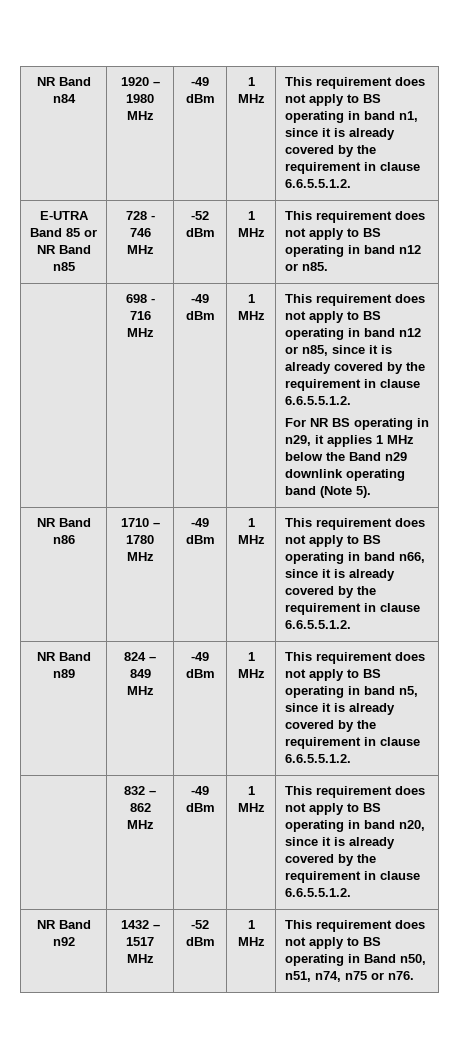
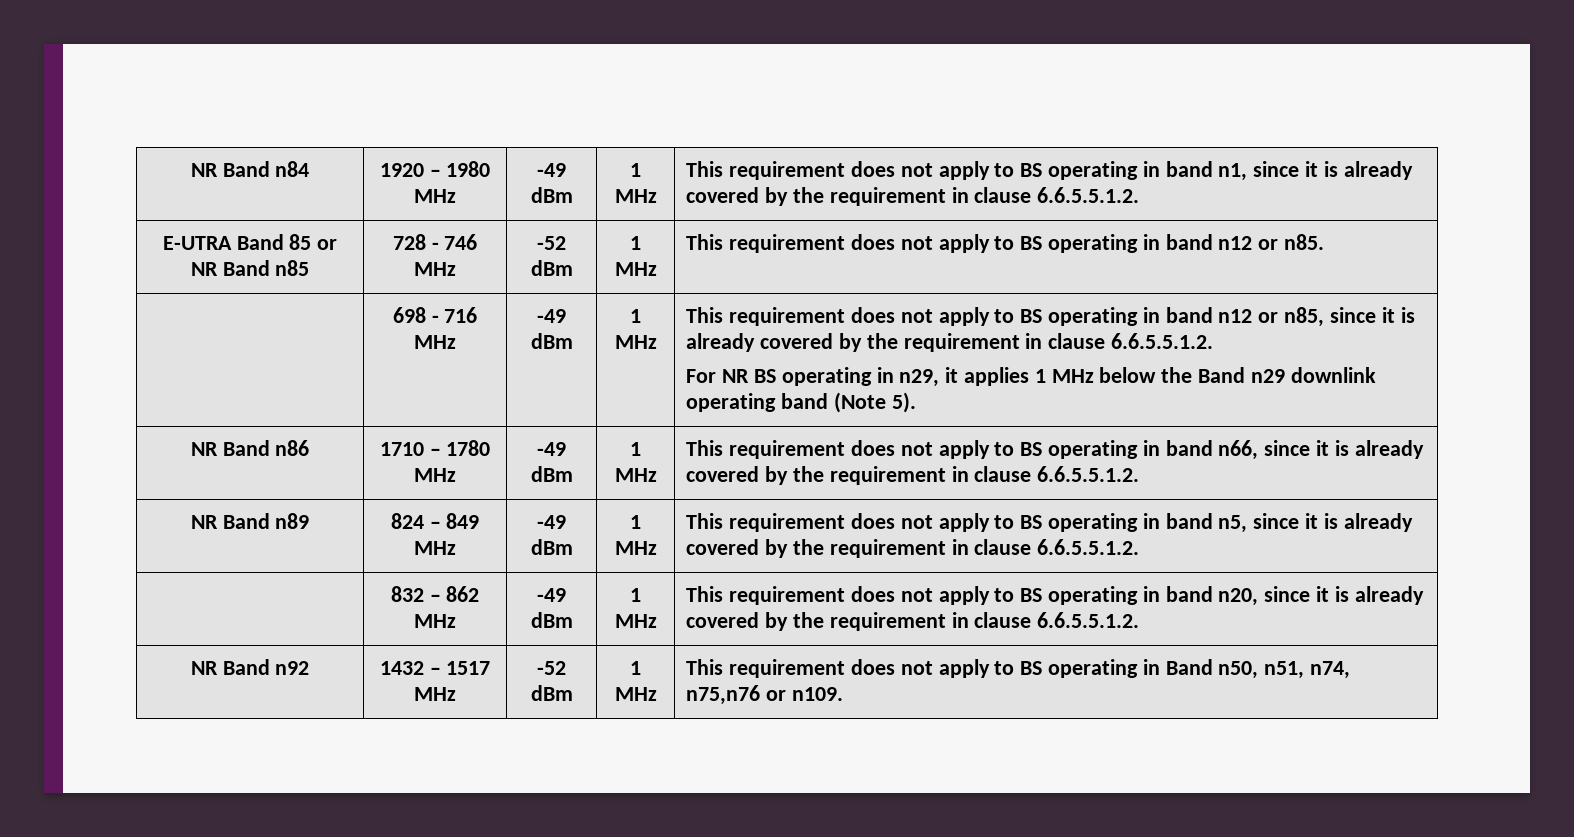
[344,971,414,980] n75 or n76. -> [686,685,844,705] n75,n76 or n109.

